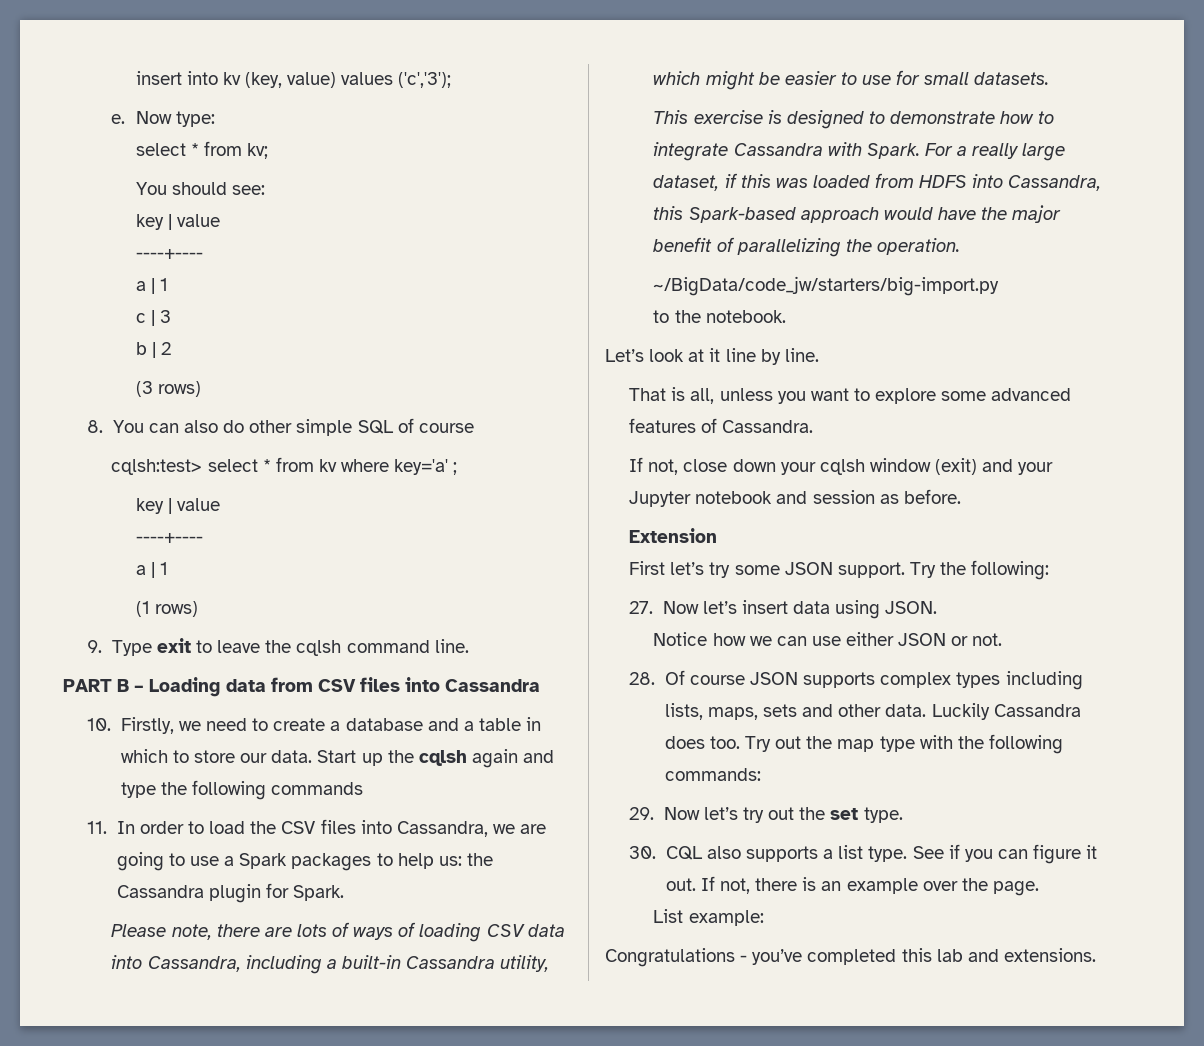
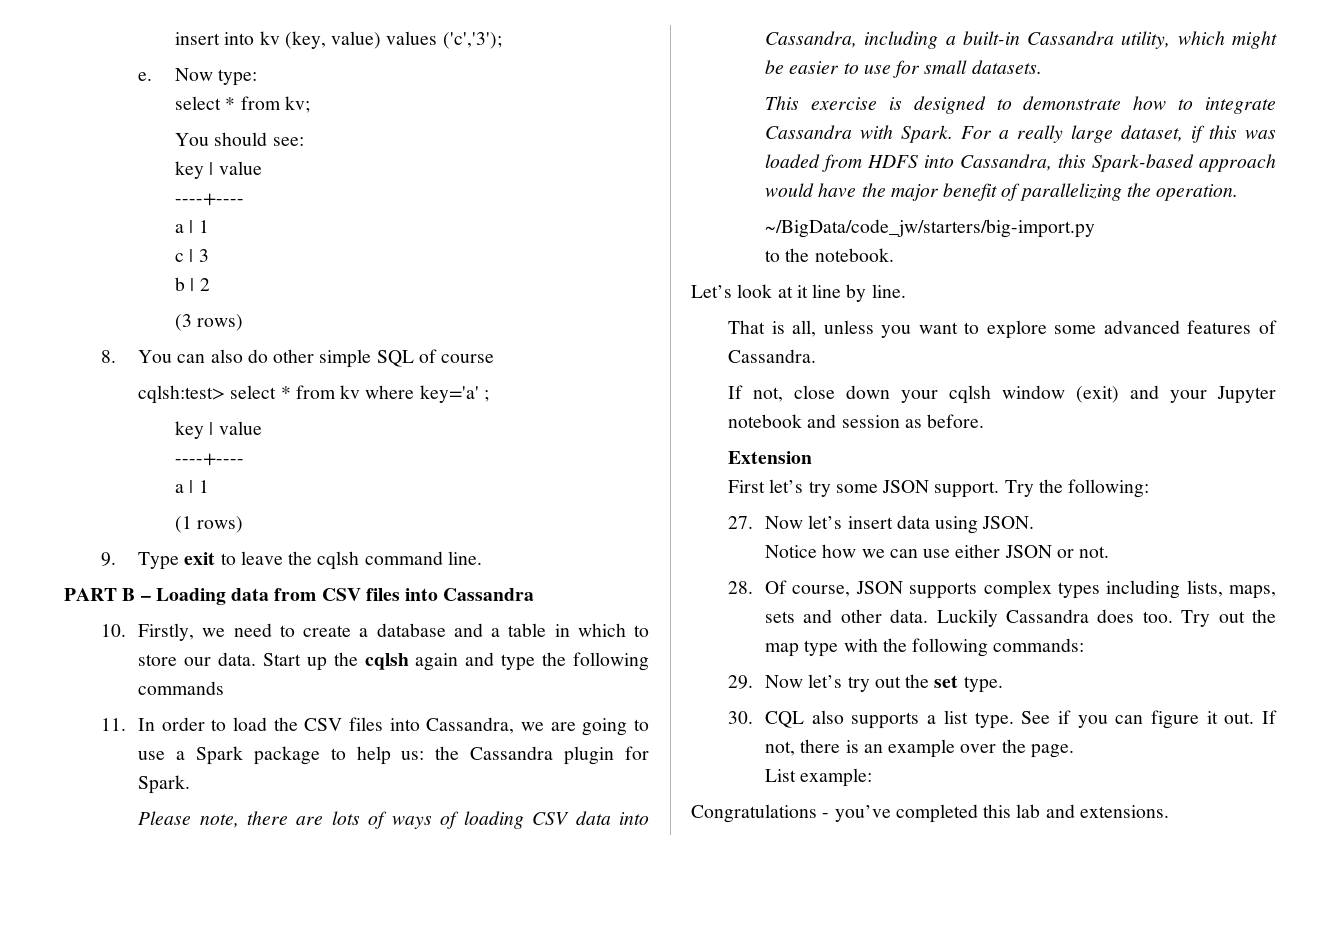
[291,853,372,871] packages -> [253,746,320,765] package
[689,675,745,685] course -> [792,585,851,597] course,

